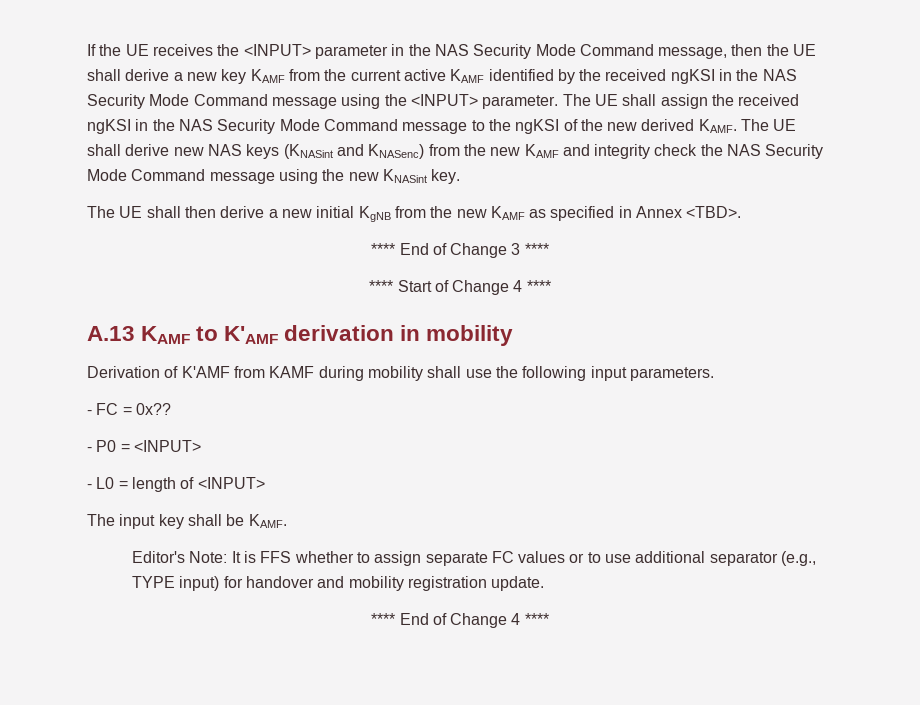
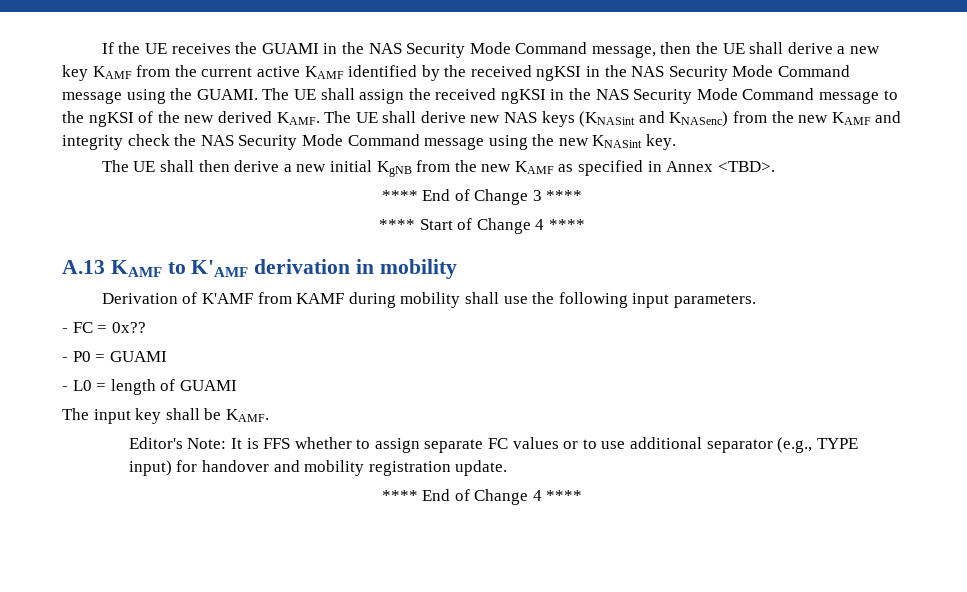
[243,44,388,59] <INPUT> parameter -> [261,43,319,54] GUAMI
[410,94,559,109] <INPUT> parameter. -> [196,89,258,100] GUAMI.
[133,440,201,452] <INPUT> -> [109,351,167,362] GUAMI
[197,477,265,489] <INPUT> -> [179,380,237,391] GUAMI

